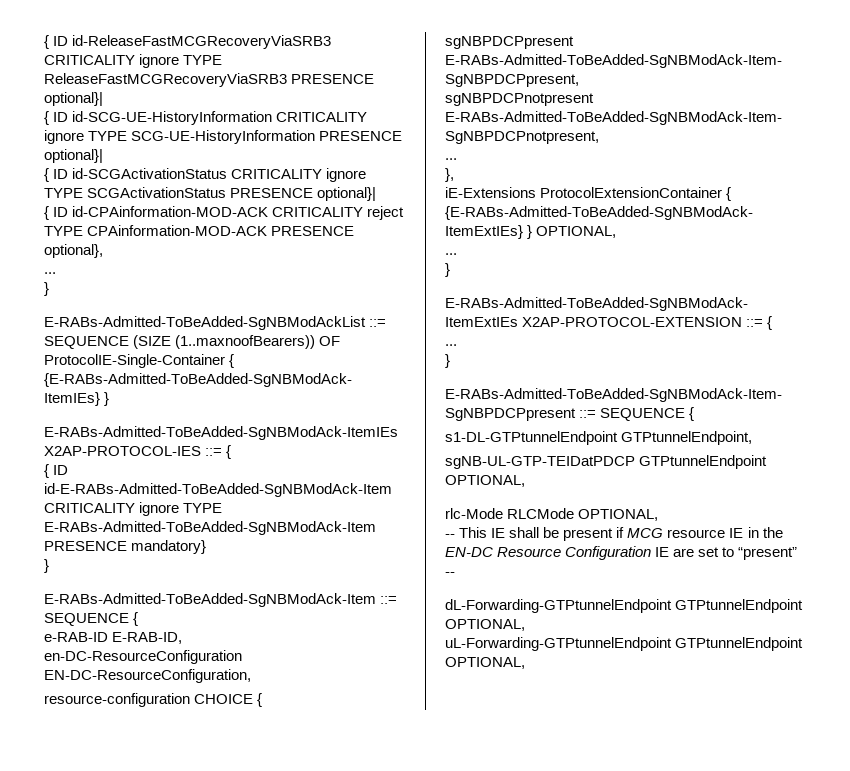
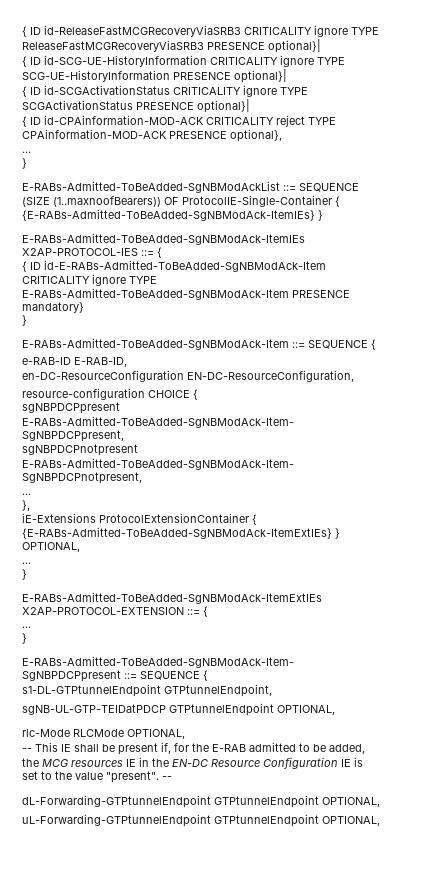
[616,527,726,538] if MCG resource -> [161,742,365,754] [22,758,123,767] if, for the E-RAB admitted to be added, the MCG resources
[673,548,695,557] are -> [354,757,363,767] is
[738,547,798,560] “present” -> [55,771,159,783] the value "present".

